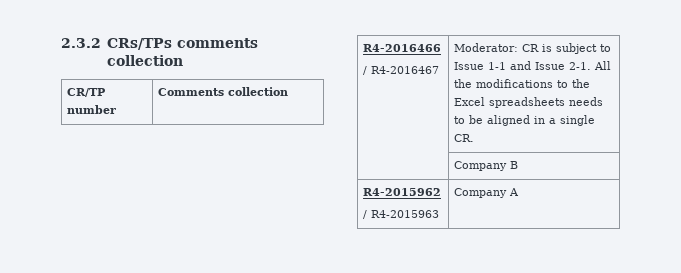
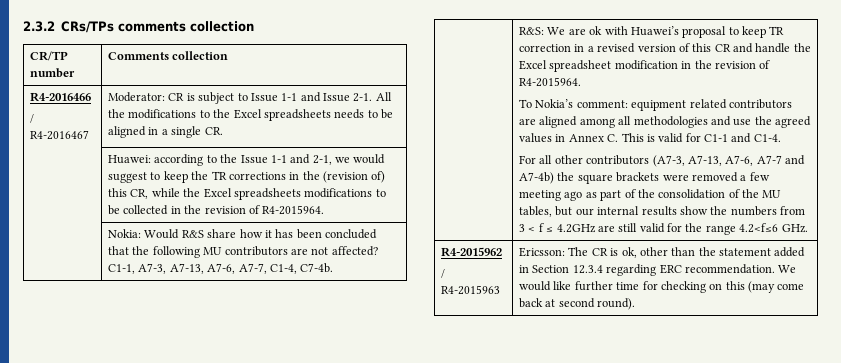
[454,161,519,171] [363,188,442,196] [363,210,440,219] [454,188,520,198] Company B // R4-2015962 // / R4-2015963 | Company A -> [108,154,386,166] [108,171,386,183] [108,188,386,200] [108,205,325,215] [108,229,378,239] [108,246,378,258] [108,263,334,274] [519,26,785,38] [519,43,811,53] [519,60,771,72] [519,77,582,87] [519,99,792,111] [519,116,812,128] [519,133,781,143] [519,155,806,167] [519,172,770,184] [519,189,782,201] [519,206,806,217] [519,223,808,235] [441,247,503,257] [441,269,446,278] [441,285,501,295] [519,247,806,258] [519,264,797,276] [519,281,805,293] [519,298,636,310] Huawei: according to the Issue 1-1 and 2-1, we would suggest to keep the TR corrections in the (revision of) this CR, while the Excel spreadsheets modifications to be collected in the revision of R4-2015964. // | Nokia: Would R&S share how it has been concluded that the following MU contributors are not affected? C1-1, A7-3, A7-13, A7-6, A7-7, C1-4, C7-4b. // | R&S: We are ok with Huawei’s proposal to keep TR correction in a revised version of this CR and handle the Excel spreadsheet modification in the revision of R4-2015964. // To Nokia’s comment: equipment related contributors are aligned among all methodologies and use the agreed values in Annex C. This is valid for C1-1 and C1-4. // For all other contributors (A7-3, A7-13, A7-6, A7-7 and A7-4b) the square brackets were removed a few meeting ago as part of the consolidation of the MU tables, but our internal results show the numbers from 3 < f ≤ 4.2GHz are still valid for the range 4.2<f≤6 GHz. // R4-2015962 // / R4-2015963 | Ericsson: The CR is ok, other than the statement added in Section 12.3.4 regarding ERC recommendation. We would like further time for checking on this (may come back at second round).

